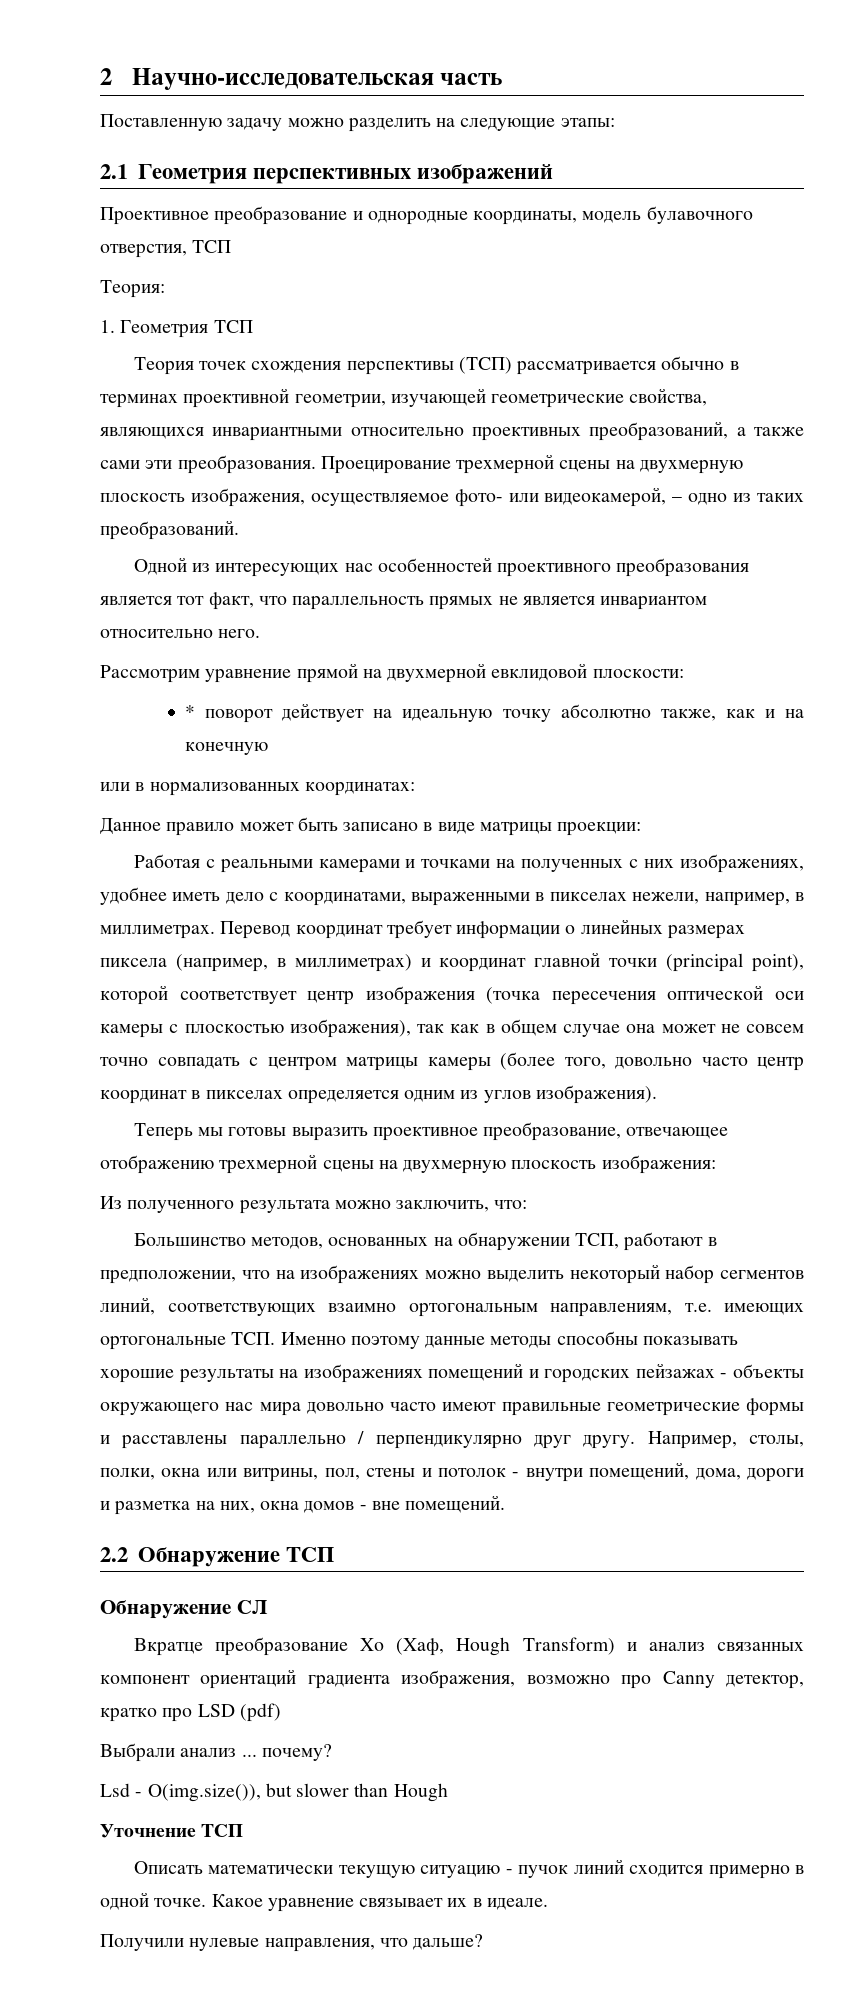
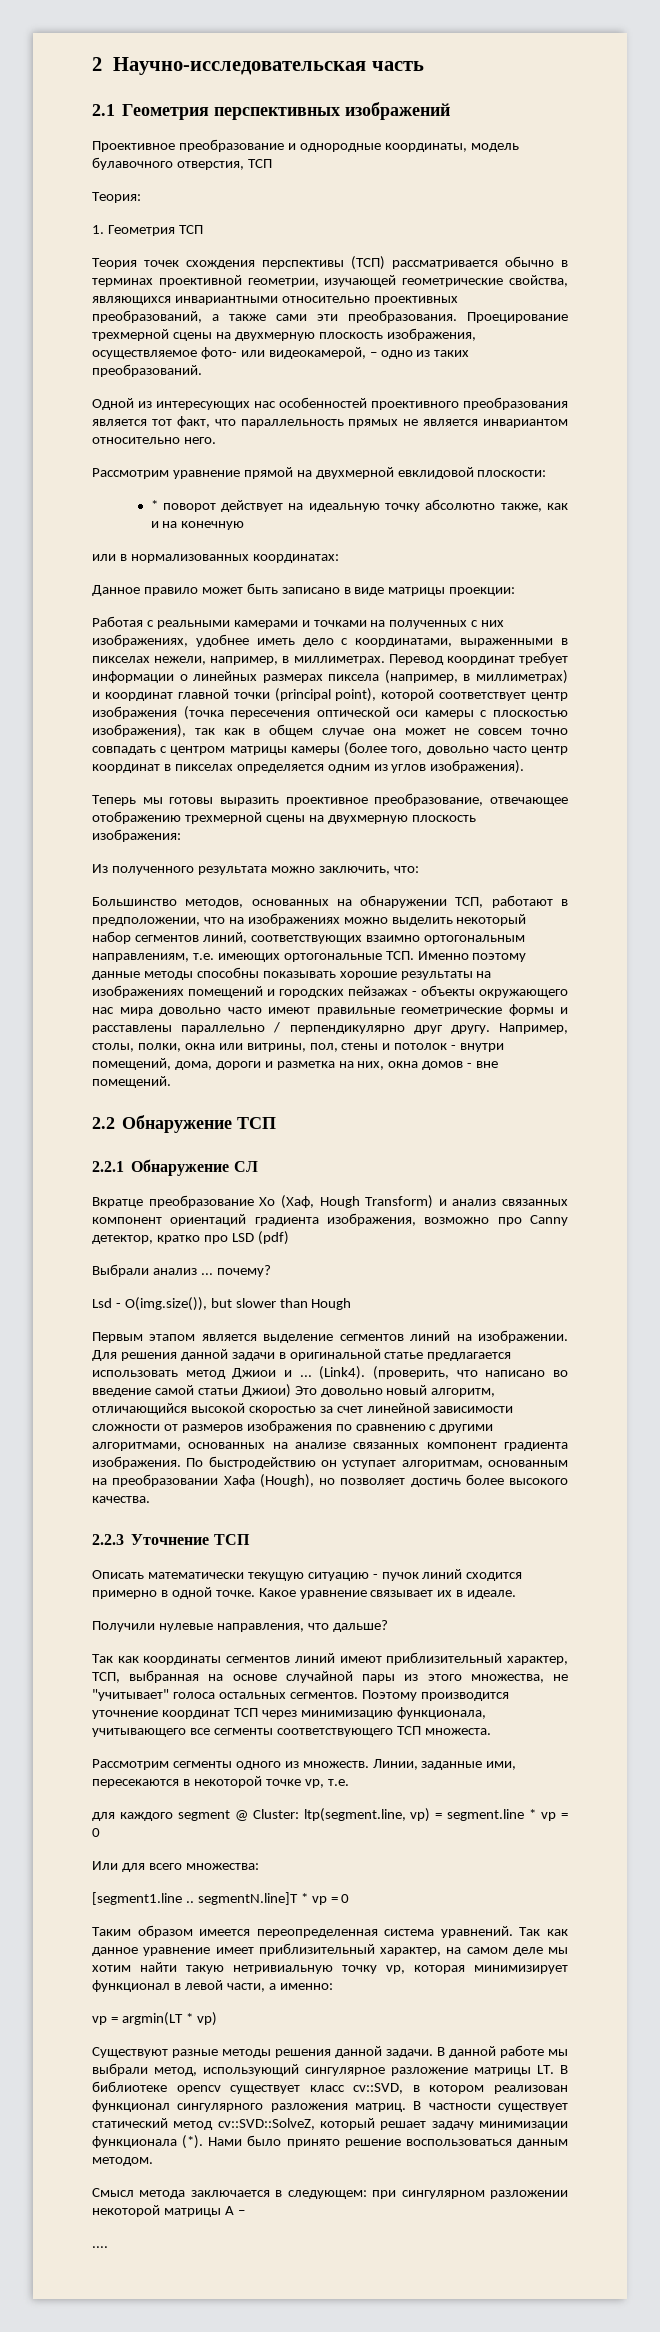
[100,114,615,132] // Поставленную задачу можно разделить на следующие этапы: -> (424, 66) none
(334, 1554) none -> [92,1161,124,1172] 2.2.1
(448, 1792) none -> [92,1330,568,1343] [92,1349,512,1361] [92,1366,568,1380] [92,1384,496,1398] [92,1403,514,1415] [92,1420,494,1433] [92,1442,568,1451] [92,1456,568,1469] [92,1474,568,1488] [92,1496,150,1503] [92,1534,124,1545] Первым этапом является выделение сегментов линий на изображении. Для решения данной задачи в оригинальной статье предлагается использовать метод Джиои и ... (Link4). (проверить, что написано во введение самой статьи Джиои) Это довольно новый алгоритм, отличающийся высокой скоростью за счет линейной зависимости сложности от размеров изображения по сравнению с другими алгоритмами, основанных на анализе связанных компонент градиента изображения. По быстродействию он уступает алгоритмам, основанным на преобразовании Хафа (Hough), но позволяет достичь более высокого качества. // 2.2.3
(484, 1942) none -> [92,1652,568,1665] [92,1670,568,1683] [92,1689,509,1701] [92,1707,486,1719] [92,1726,491,1737] [92,1759,517,1770] [92,1776,349,1788] [92,1808,569,1822] [92,1828,100,1837] [92,1861,259,1872] [92,1892,350,1905] [92,1925,568,1938] [92,1943,568,1956] [92,1962,568,1974] [92,1980,333,1992] [92,2012,217,2026] [92,2045,568,2058] [92,2063,568,2076] [92,2081,568,2094] [92,2100,568,2112] [92,2118,568,2130] [92,2135,568,2149] [92,2157,153,2166] [92,2188,568,2199] [92,2205,245,2217] [92,2246,108,2248] // Так как координаты сегментов линий имеют приблизительный характер, ТСП, выбранная на основе случайной пары из этого множества, не "учитывает" голоса остальных сегментов. Поэтому производится уточнение координат ТСП через минимизацию функционала, учитывающего все сегменты соответствующего ТСП множеста. // Рассмотрим сегменты одного из множеств. Линии, заданные ими, пересекаются в некоторой точке vp, т.е. // для каждого segment @ Cluster: ltp(segment.line, vp) = segment.line * vp = 0 // Или для всего множества: // [segment1.line .. segmentN.line]T * vp = 0 // Таким образом имеется переопределенная система уравнений. Так как данное уравнение имеет приблизительный характер, на самом деле мы хотим найти такую нетривиальную точку vp, которая минимизирует функционал в левой части, а именно: // vp = argmin(LT * vp) // Существуют разные методы решения данной задачи. В данной работе мы выбрали метод, использующий сингулярное разложение матрицы LT. В библиотеке opencv существует класс cv::SVD, в котором реализован функционал сингулярного разложения матриц. В частности существует статический метод cv::SVD::SolveZ, который решает задачу минимизации функционала (*). Нами было принято решение воспользоваться данным методом. // Смысл метода заключается в следующем: при сингулярном разложении некоторой матрицы A – // ....

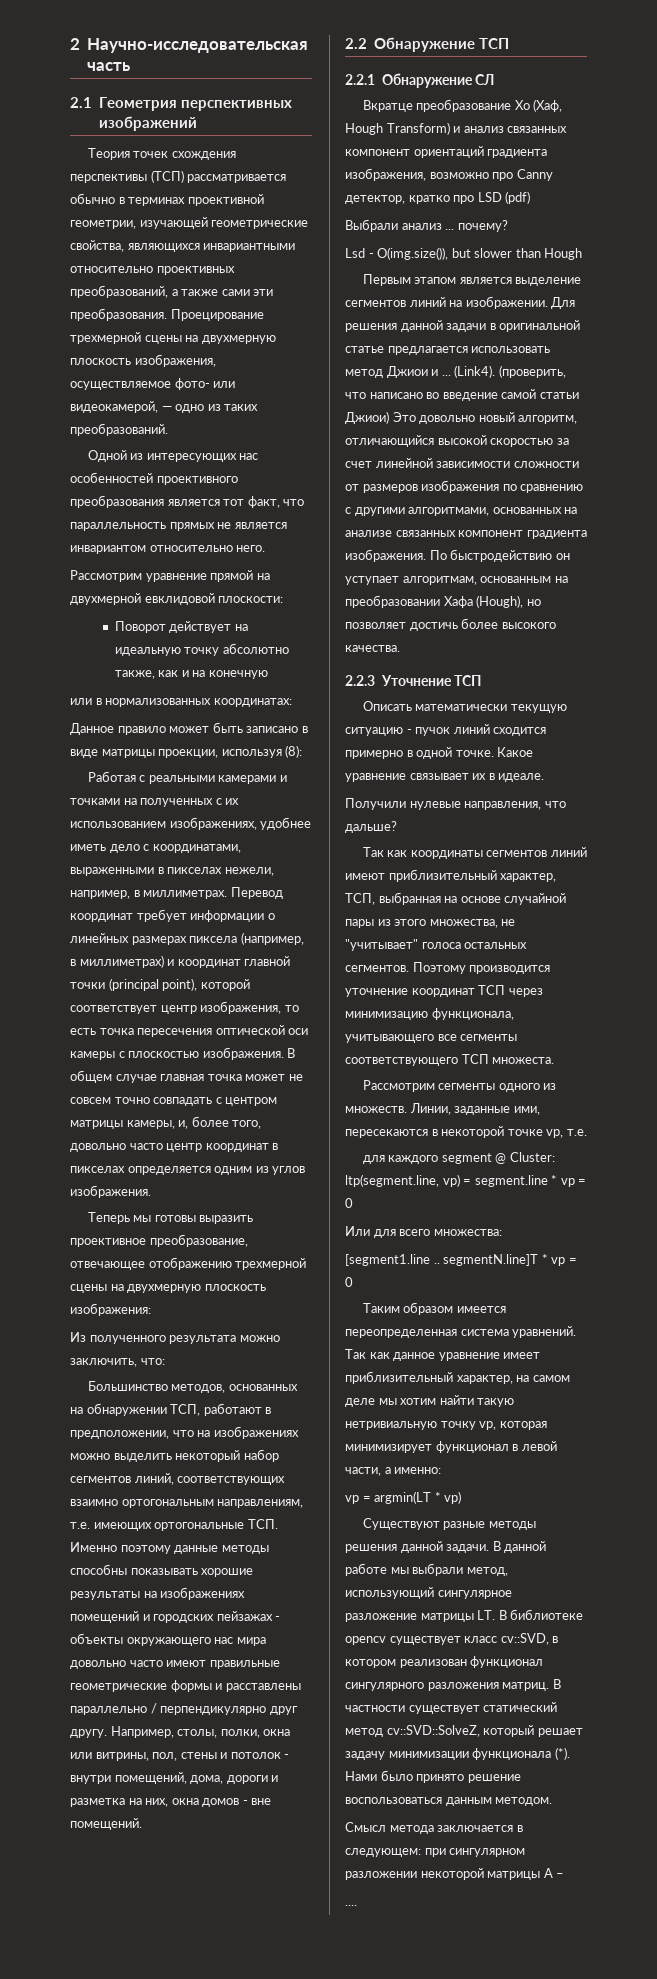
[92,139,519,152] [92,157,272,170] [92,192,141,203] [92,225,203,236] // Проективное преобразование и однородные координаты, модель булавочного отверстия, ТСП // Теория: // 1. Геометрия ТСП -> (197, 123) none
[369,352,377,357] – -> [161,406,172,411] —
[150,500,216,512] * поворот -> [114,621,166,633] Поворот
[449,587,516,596] проекции: -> [158,745,303,758] проекции, используя (8):
[481,620,505,627] них -> [225,798,240,805] [70,821,166,828] их использованием
[92,706,224,720] изображения (точка -> [200,1001,299,1014] [70,1028,134,1035] изображения, то есть точка
[92,724,396,738] изображения), так как в общем случае она -> [202,1047,296,1060] [70,1070,242,1083] изображения. В общем случае главная точка
[290,742,388,756] камеры (более -> [126,1116,229,1129] камеры, и, более
[430,760,525,774] изображения). -> [70,1185,151,1198] изображения.

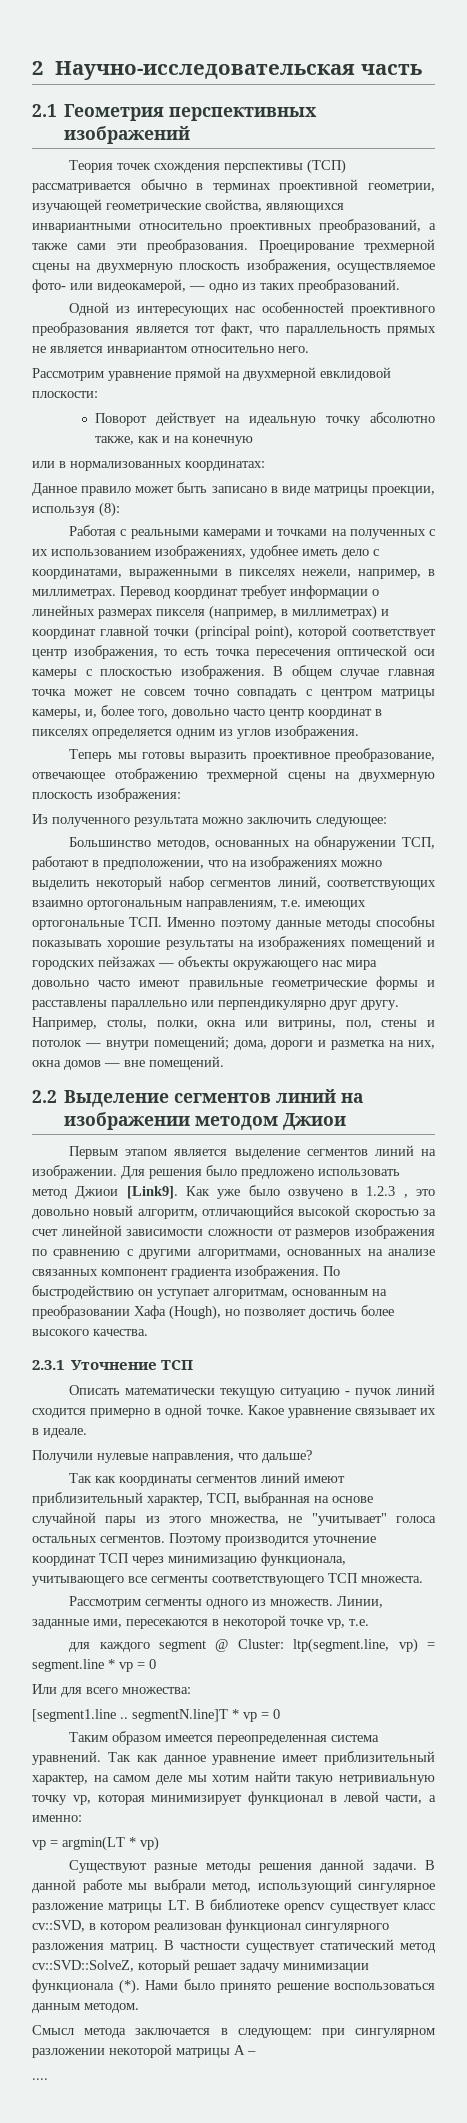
[167,867,223,874] пикселах -> [239,569,296,576] пикселях
[189,936,238,943] пиксела -> [156,609,205,616] пикселя
[70,1166,125,1173] пикселах -> [32,729,89,736] пикселях
[70,1358,165,1367] заключить, что: -> [247,817,387,827] заключить следующее:
[275,1616,281,1621] - -> [158,963,174,967] —
[150,1703,157,1714] / -> [191,1000,214,1007] или
[284,1754,290,1759] [70,1772,187,1784] - внутри помещений, -> [84,1036,229,1050] — внутри помещений;
[242,1800,248,1805] - -> [104,1063,120,1067] —
[373,37,509,52] [345,73,495,88] [362,99,563,112] [345,122,568,135] [345,146,548,158] [345,168,553,181] [345,191,531,204] [345,219,508,232] [345,247,583,260] Обнаружение ТСП // 2.2.1 Обнаружение СЛ // Вкратце преобразование Хо (Хаф, Hough Transform) и анализ связанных компонент ориентаций градиента изображения, возможно про Canny детектор, кратко про LSD (pdf) // Выбрали анализ ... почему? // Lsd - O(img.size()), but slower than Hough -> [64,1089,364,1107] [64,1112,347,1130] Выделение сегментов линий на изображении методом Джиои
[400,320,581,332] [345,346,551,355] [345,365,566,378] [345,389,579,401] [345,411,416,424] данной задачи в оригинальной статье предлагается использовать метод Джиои и ... (Link4). (проверить, что написано во введение самой статьи Джиои) Это -> [206,1165,400,1179] [32,1185,436,1199] было предложено использовать метод Джиои [Link9]. Как уже было озвучено в 1.2.3 , это
[345,675,375,686] 2.2.3 -> [32,1360,64,1370] 2.3.1

